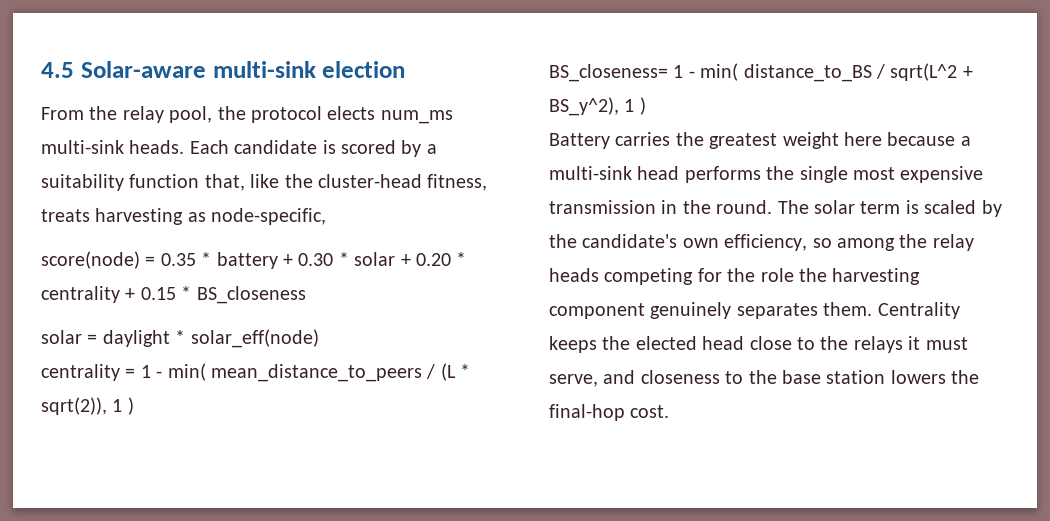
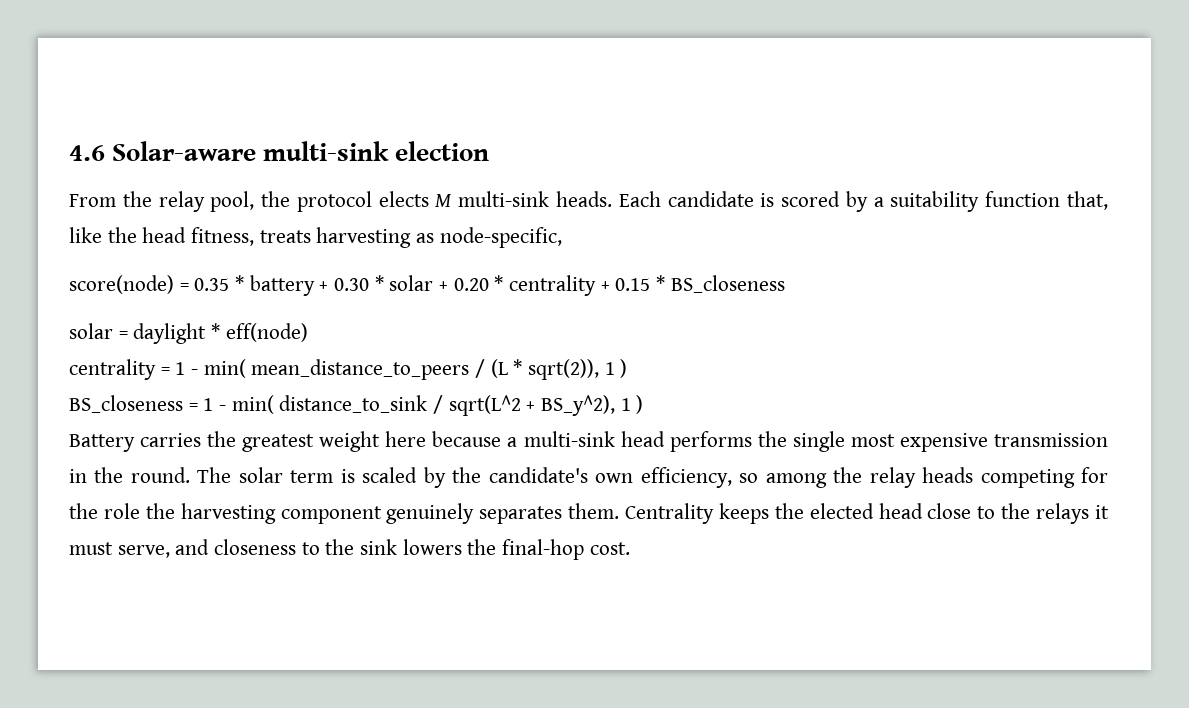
[41,62,74,78] 4.5 -> [69,145,105,161] 4.6
[380,110,453,124] num_ms -> [435,194,453,207] M
[318,174,422,188] cluster-head -> [142,227,187,243] head
[190,329,319,348] solar_eff(node) -> [225,323,308,342] eff(node)
[549,63,872,82] BS_closeness= 1 - min( distance_to_BS -> [69,395,428,414] BS_closeness = 1 - min( distance_to_sink
[782,370,886,384] base station -> [360,539,398,555] sink

